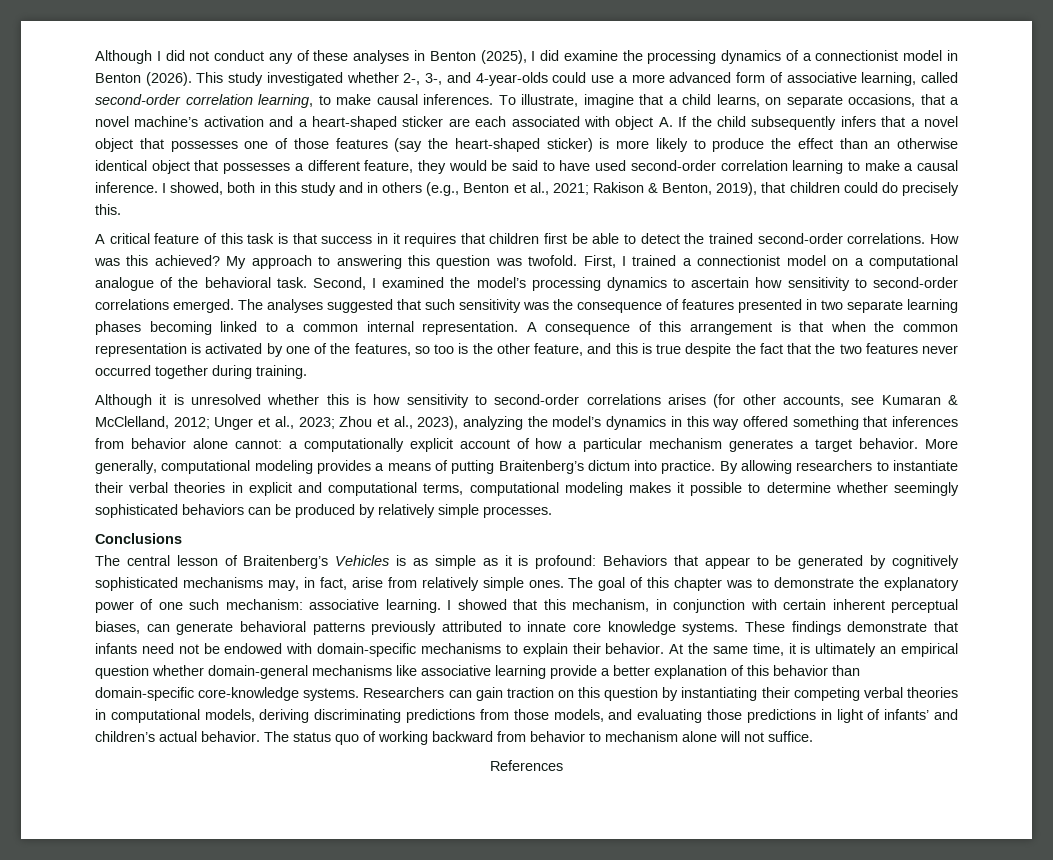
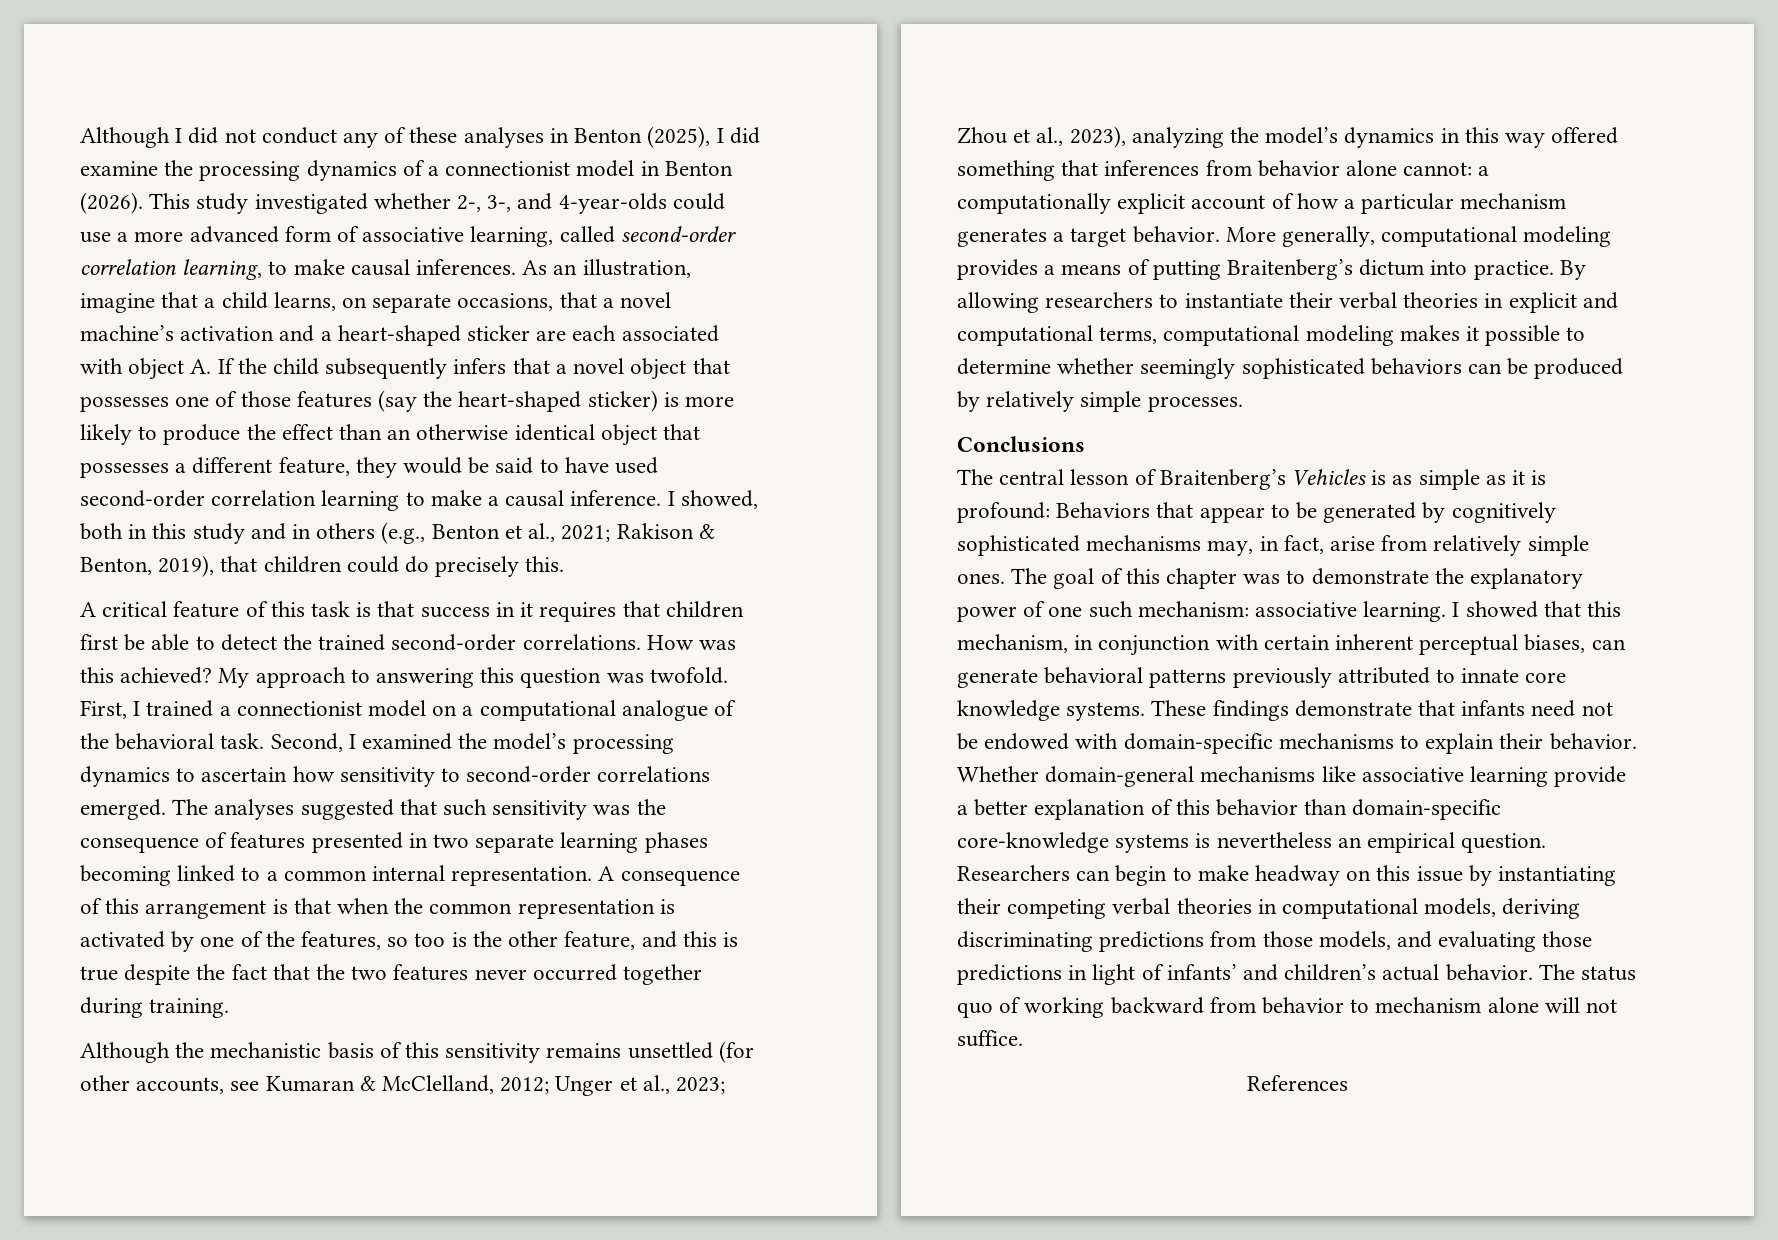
[498,94,578,107] To illustrate, -> [522,259,691,278] As an illustration,
[159,394,706,408] it is unresolved whether this is how sensitivity to second-order correlations arises -> [175,1042,713,1063] the mechanistic basis of this sensitivity remains unsettled
[669,643,959,657] [95,665,204,679] At the same time, it is ultimately an empirical question whether -> [957,766,1039,782] Whether
[303,687,554,701] systems. Researchers can gain traction -> [1115,832,1547,853] [957,865,1341,886] systems is nevertheless an empirical question. Researchers can begin to make headway
[604,687,659,701] question -> [1416,866,1463,882] issue

